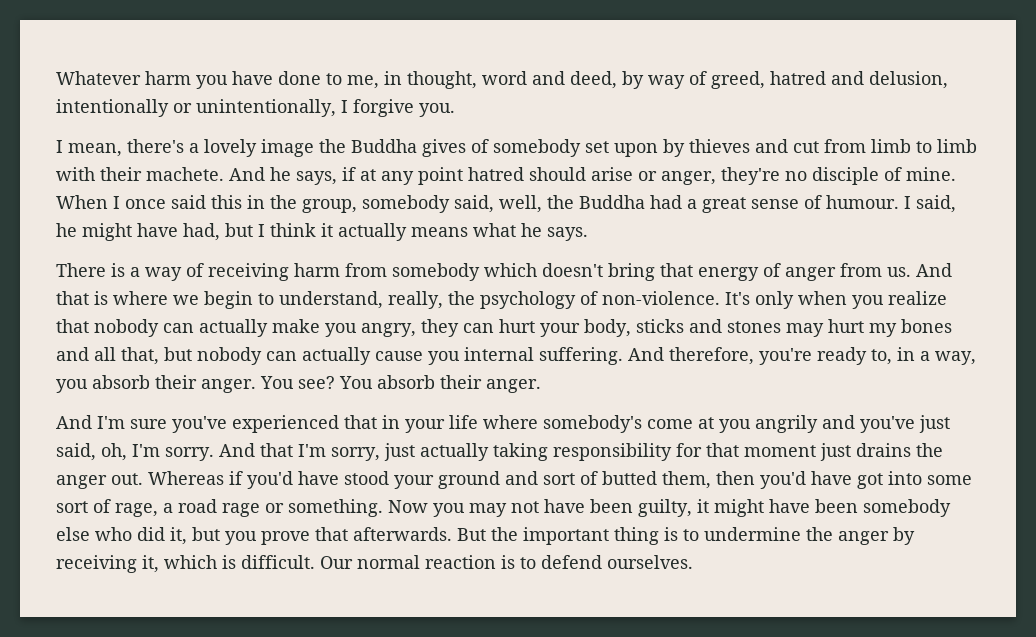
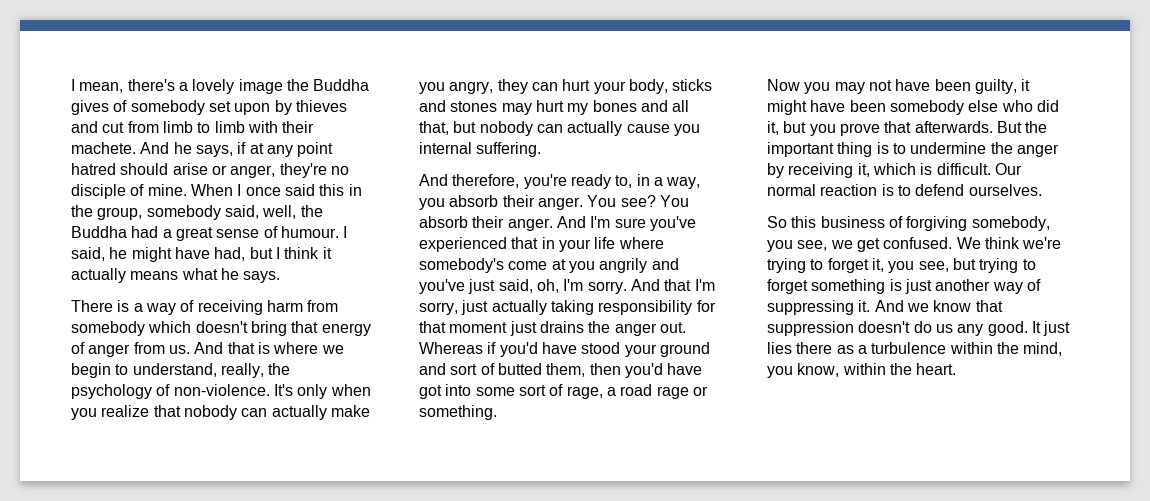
[56,71,948,89] [56,99,455,117] Whatever harm you have done to me, in thought, word and deed, by way of greed, hatred and delusion, intentionally or unintentionally, I forgive you. // -> (71, 85) none
(623, 356) none -> (542, 149) //
(541, 386) // -> (553, 224) none
(383, 508) none -> (497, 412) //
(693, 562) none -> [767,216,1050,231] [767,237,1062,252] [767,258,1036,273] [767,279,1041,294] [767,300,1003,315] [767,321,1071,336] [767,342,1063,356] [767,363,957,378] // So this business of forgiving somebody, you see, we get confused. We think we're trying to forget it, you see, but trying to forget something is just another way of suppressing it. And we know that suppression doesn't do us any good. It just lies there as a turbulence within the mind, you know, within the heart.

